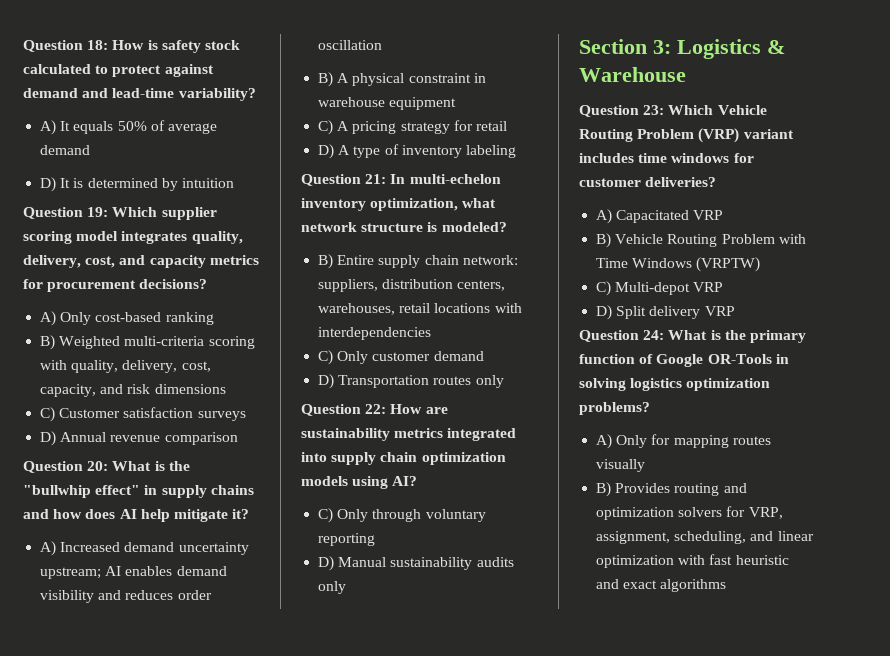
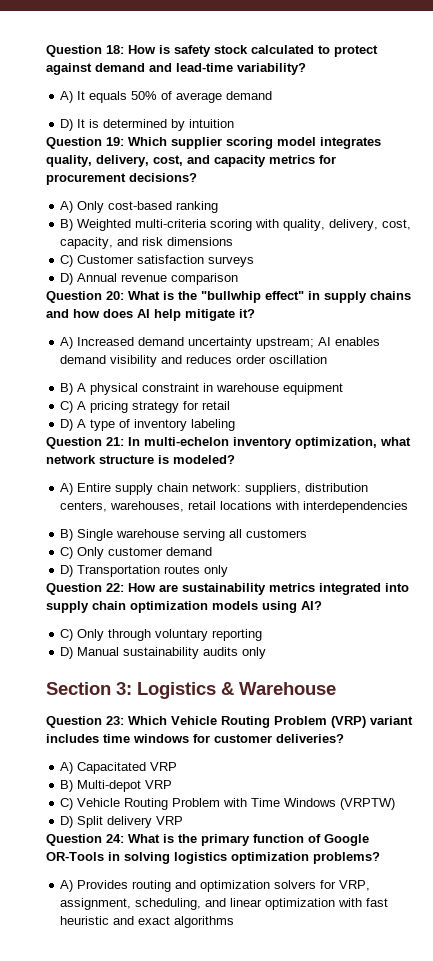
[318,254,334,269] B) -> [60,483,74,495] A)
(432, 333) none -> [60,529,308,541] // B) Single warehouse serving all customers
(612, 240) none -> [77,780,173,792] [60,798,74,810] Multi-depot VRP // C)
[596,281,724,296] // C) Multi-depot VRP -> (396, 804) none
[616,434,771,448] [596,459,646,472] [596,482,612,497] Only for mapping routes visually // B) -> (74, 886) none

